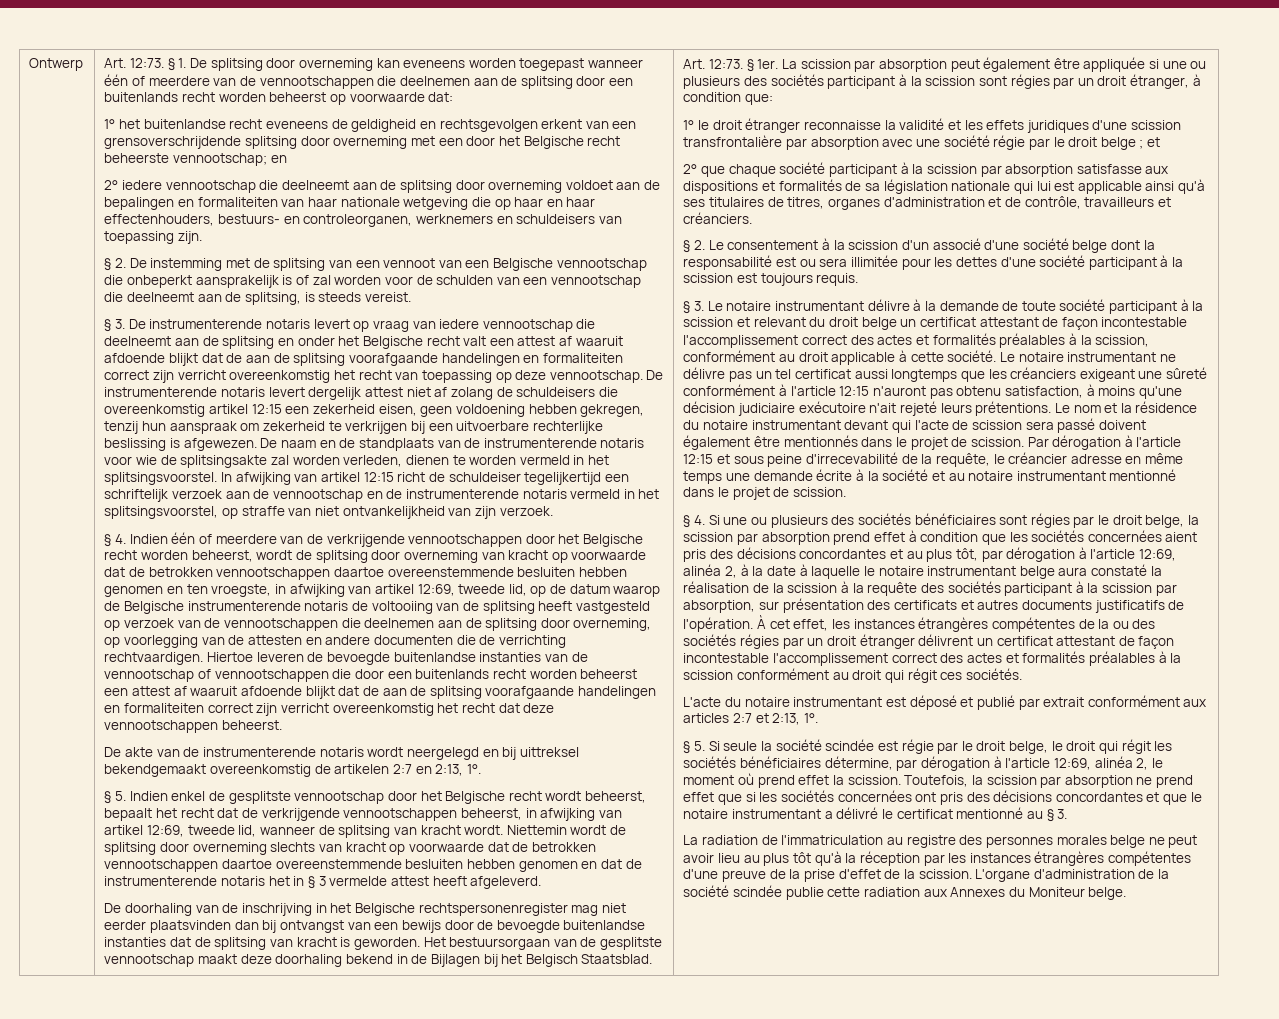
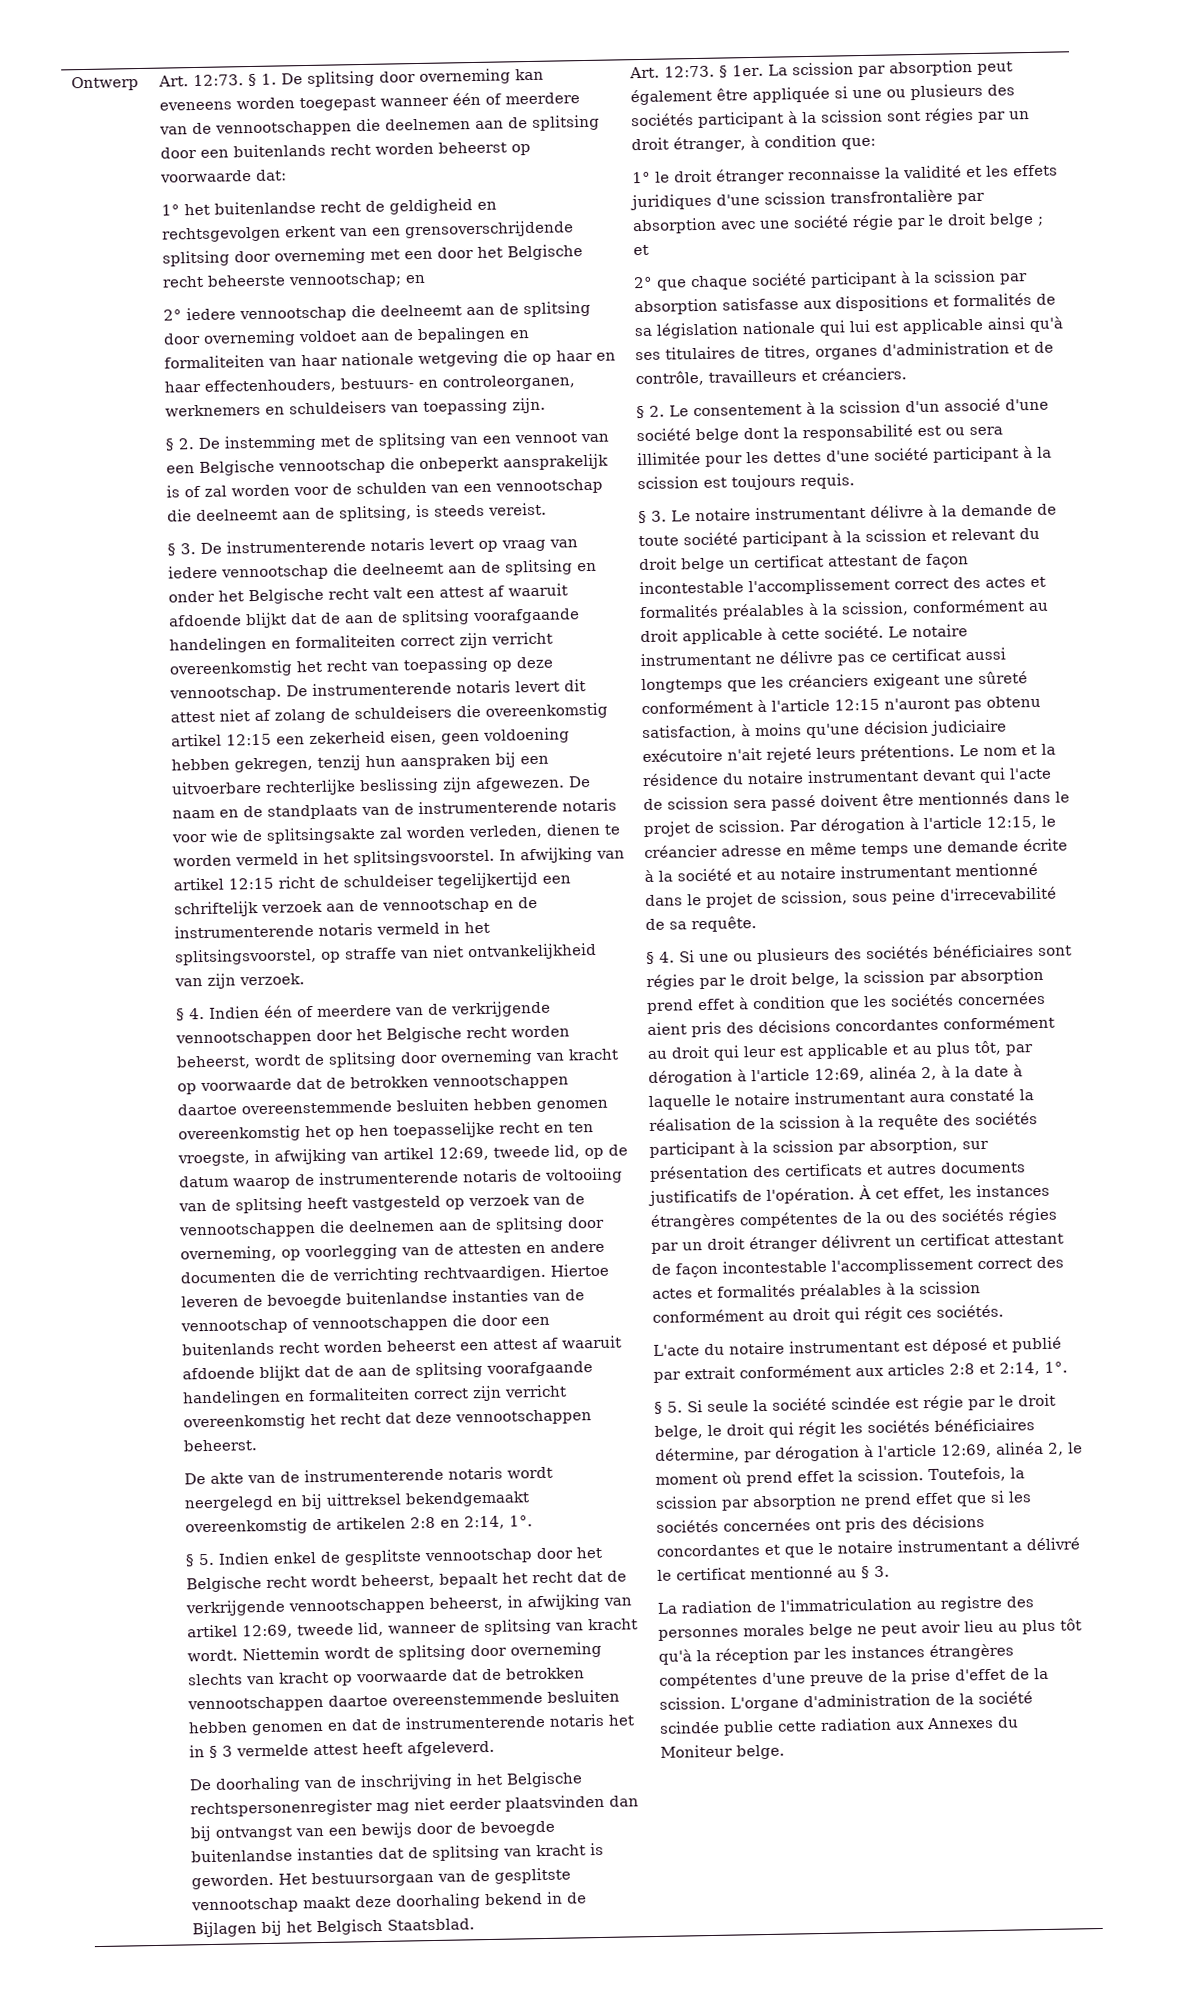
[265,121,328,129] eveneens -> (362, 207) none
[308,387,362,400] dergelijk -> [564,679,587,692] dit
[169,421,408,434] aanspraak om zekerheid te verkrijgen -> [400,753,492,770] aanspraken
[170,438,181,448] is -> [442,777,473,793] zijn
(164, 591) none -> [178,1121,541,1143] overeenkomstig het op hen toepasselijke recht
[124,601,185,614] Belgische -> (316, 1180) none
[392,764,464,776] 2:7 en 2:13, -> [410,1515,506,1530] 2:8 en 2:14,
[755,369,792,379] un tel -> [869,653,888,662] ce
[683,435,751,450] également -> (879, 800) none
[683,452,990,467] 12:15 et sous peine d'irrecevabilité de la requête, -> [986,815,1038,830] 12:15,
[792,487,846,497] scission. -> [781,886,1058,906] [645,916,758,933] scission, sous peine d'irrecevabilité de sa requête.
(887, 554) none -> [943,1015,1056,1030] [647,1042,890,1061] conformément au droit qui leur est applicable
[1019,566,1055,579] belge -> (906, 1097) none
[733,713,801,725] 2:7 et 2:13, -> [949,1362,1041,1376] 2:8 et 2:14,

